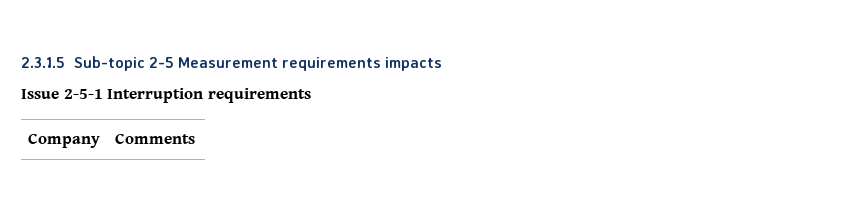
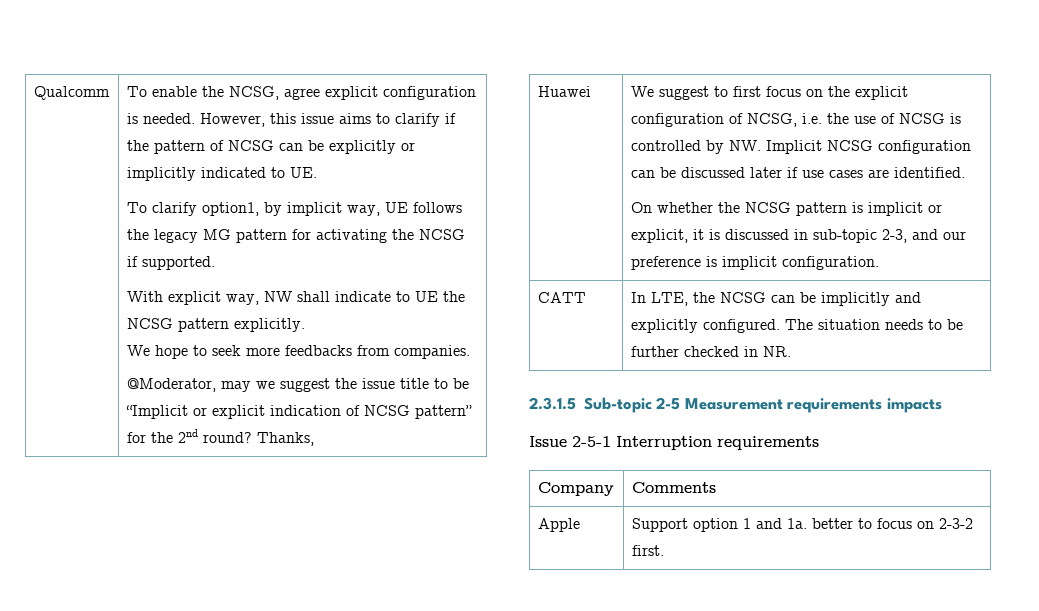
(21, 62) none -> [33,86,110,100] [126,86,476,100] [126,113,456,127] [126,140,415,154] [126,167,317,181] [126,202,462,216] [126,229,465,243] [126,256,215,270] [126,291,465,305] [126,318,305,332] [126,345,470,359] [126,378,469,392] [125,405,472,419] [126,429,314,446] [537,86,591,97] [630,86,908,100] [630,113,961,127] [630,140,971,154] [630,167,965,178] [630,202,942,216] [630,229,966,243] [630,256,879,270] [537,292,586,303] [630,292,921,306] [630,319,963,333] [630,346,791,357] Qualcomm | To enable the NCSG, agree explicit configuration is needed. However, this issue aims to clarify if the pattern of NCSG can be explicitly or implicitly indicated to UE. // To clarify option1, by implicit way, UE follows the legacy MG pattern for activating the NCSG if supported. // With explicit way, NW shall indicate to UE the NCSG pattern explicitly. // We hope to seek more feedbacks from companies. // @Moderator, may we suggest the issue title to be “Implicit or explicit indication of NCSG pattern” for the 2nd round? Thanks, // Huawei | We suggest to first focus on the explicit configuration of NCSG, i.e. the use of NCSG is controlled by NW. Implicit NCSG configuration can be discussed later if use cases are identified. // On whether the NCSG pattern is implicit or explicit, it is discussed in sub-topic 2-3, and our preference is implicit configuration. // CATT | In LTE, the NCSG can be implicitly and explicitly configured. The situation needs to be further checked in NR. //
(196, 138) none -> [537,518,580,532] [631,518,973,532] [631,545,664,556] // Apple | Support option 1 and 1a. better to focus on 2-3-2 first.

